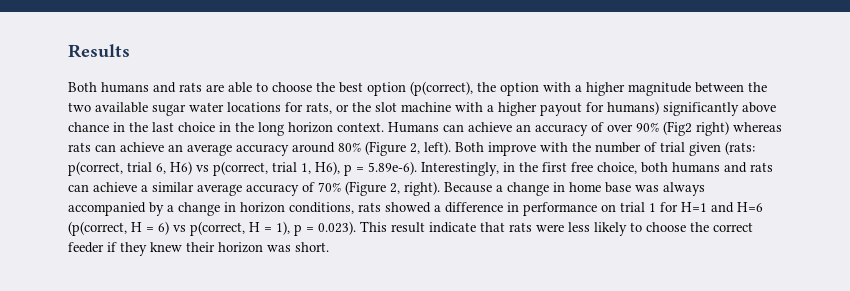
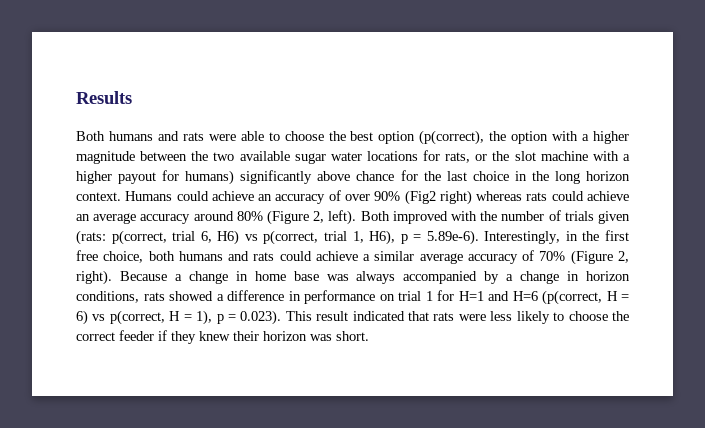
[206,84,224,92] are -> [208,134,236,141] were
[113,122,125,132] in -> [400,170,418,181] for
[443,124,464,132] can -> [176,191,209,201] could
[95,144,116,152] can -> [551,191,584,201] could
[488,142,536,156] improve -> [392,211,448,224] improved
[660,142,685,152] trial -> [564,211,594,221] trials
[68,184,89,192] can -> [279,251,312,261] could
[429,222,476,233] indicate -> [352,311,405,321] indicated

